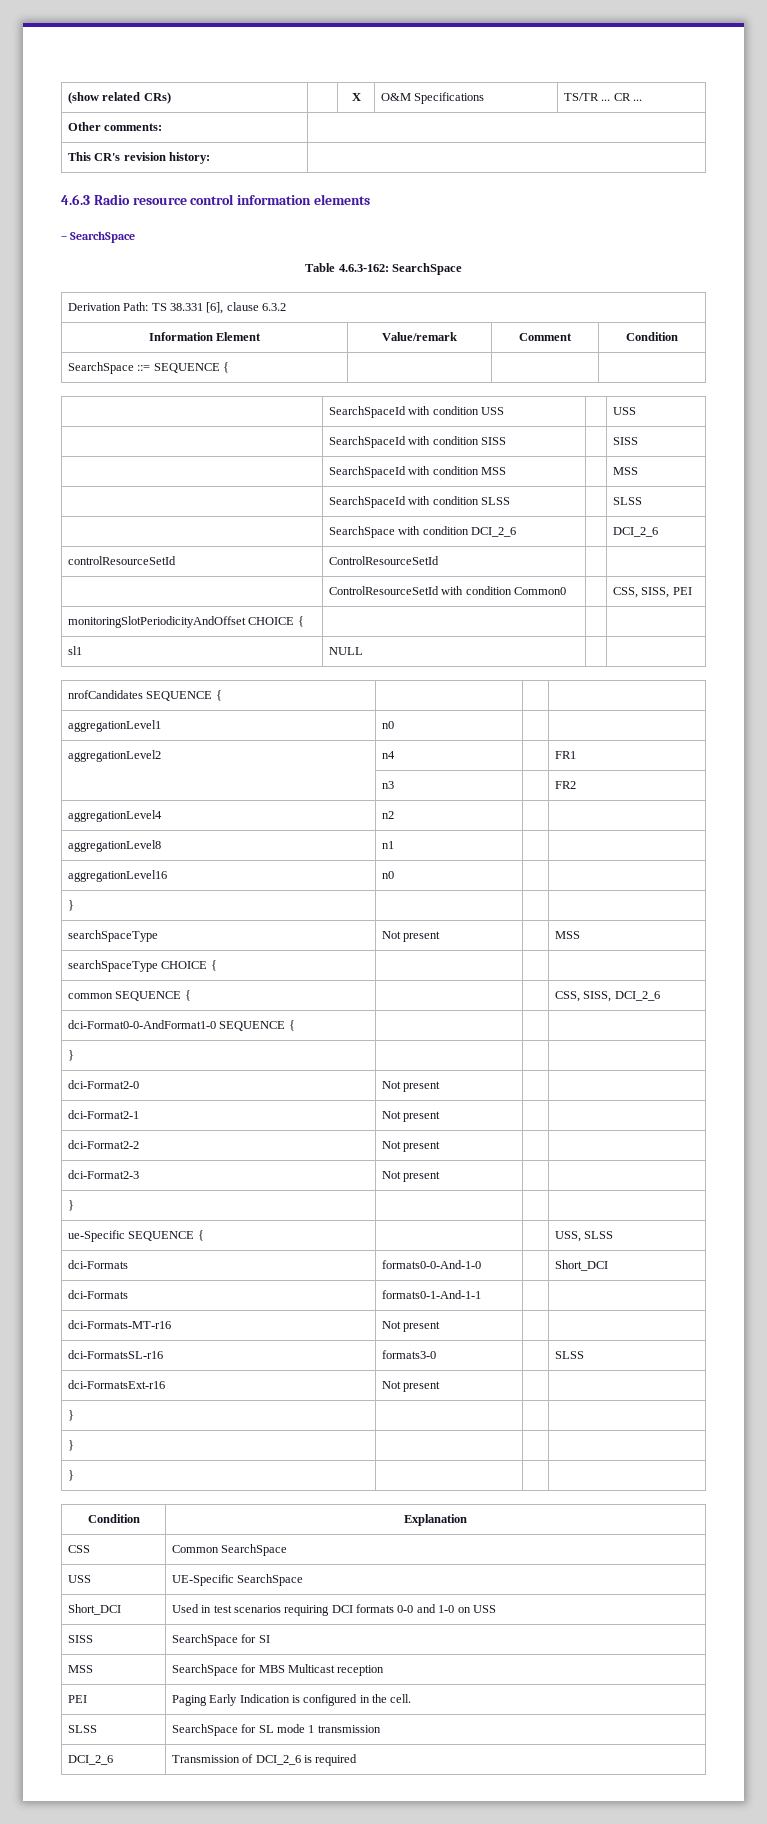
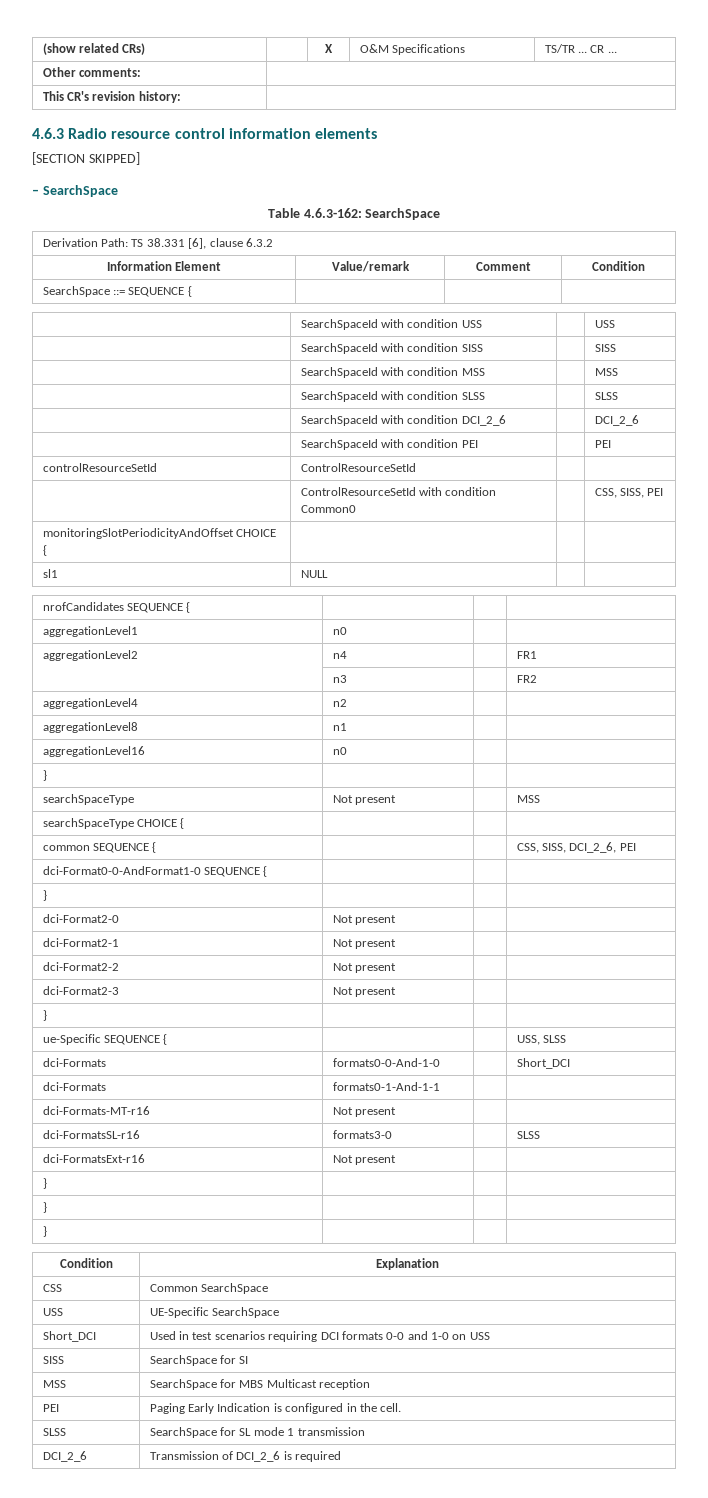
(370, 199) none -> [32,152,140,165] // [SECTION SKIPPED]
[328,526,395,538] SearchSpace -> [300,415,378,426] SearchSpaceId
(658, 532) none -> [300,439,478,450] [594,440,611,448] // | SearchSpaceId with condition PEI | | PEI
[614,991,660,1001] DCI_2_6 -> [569,842,636,853] DCI_2_6, PEI

